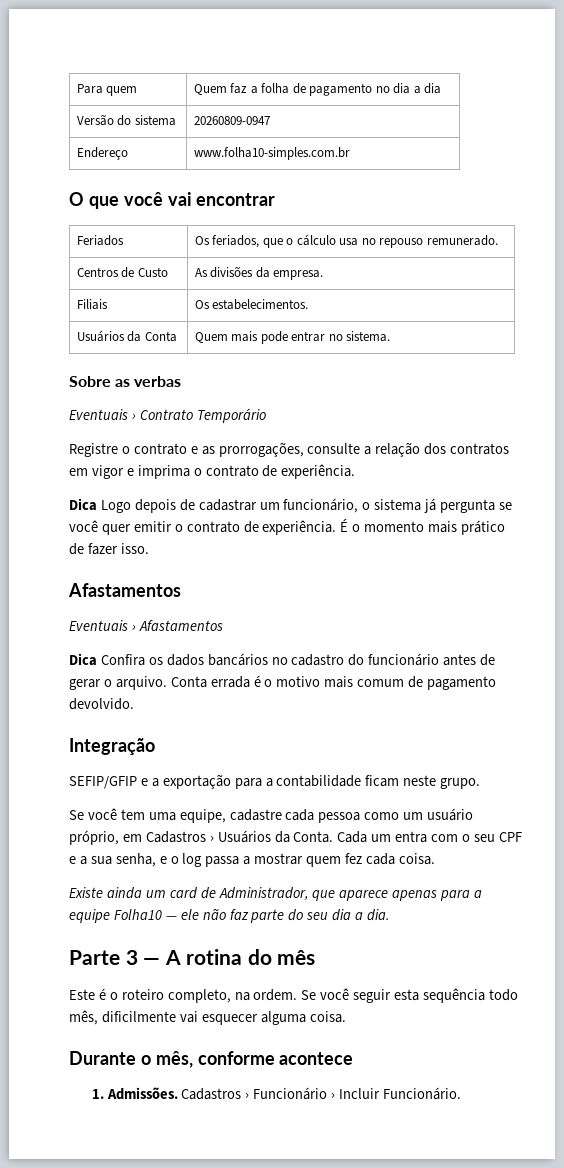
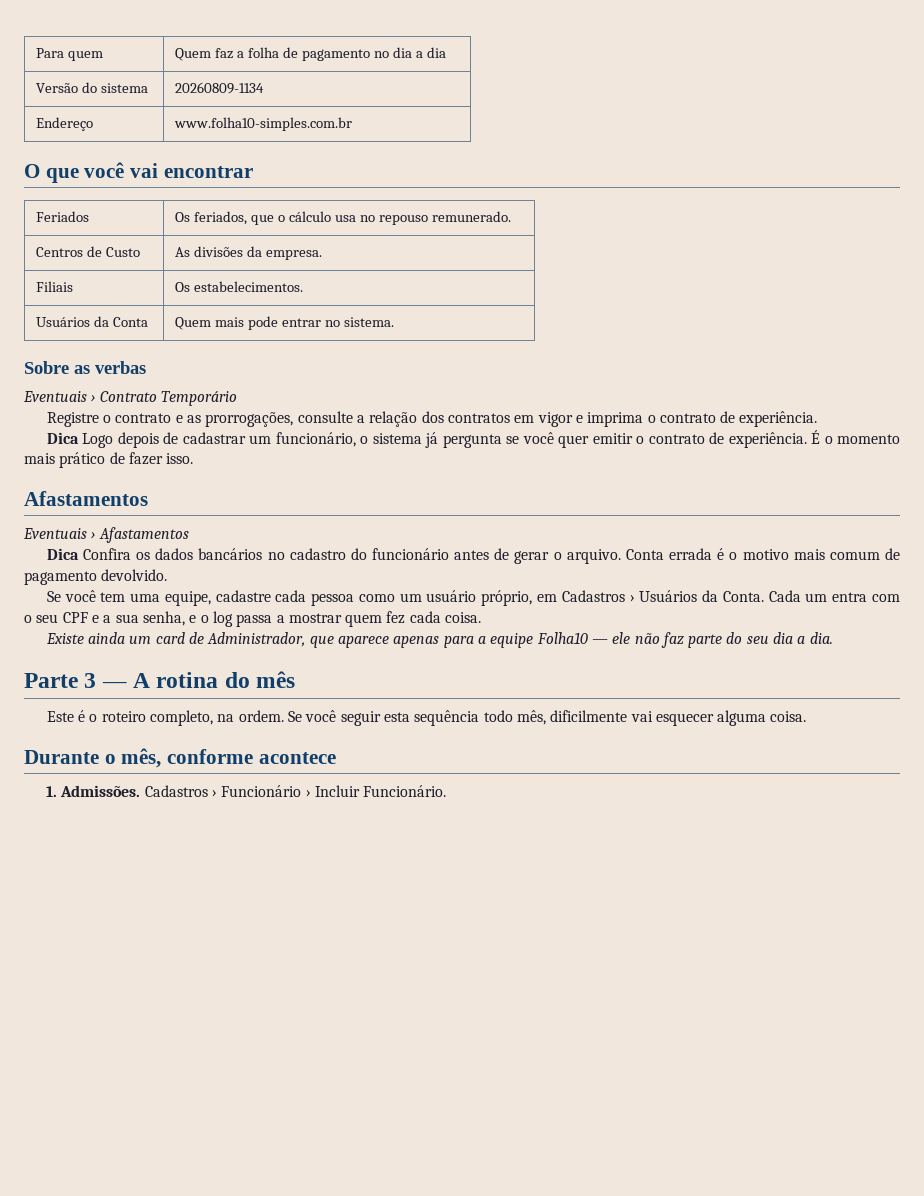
[193,116,270,125] 20260809-0947 -> [175,82,265,94] 20260809-1134
[69,738,155,755] [69,774,481,789] // Integração // SEFIP/GFIP e a exportação para a contabilidade ficam neste grupo. -> (168, 575) none

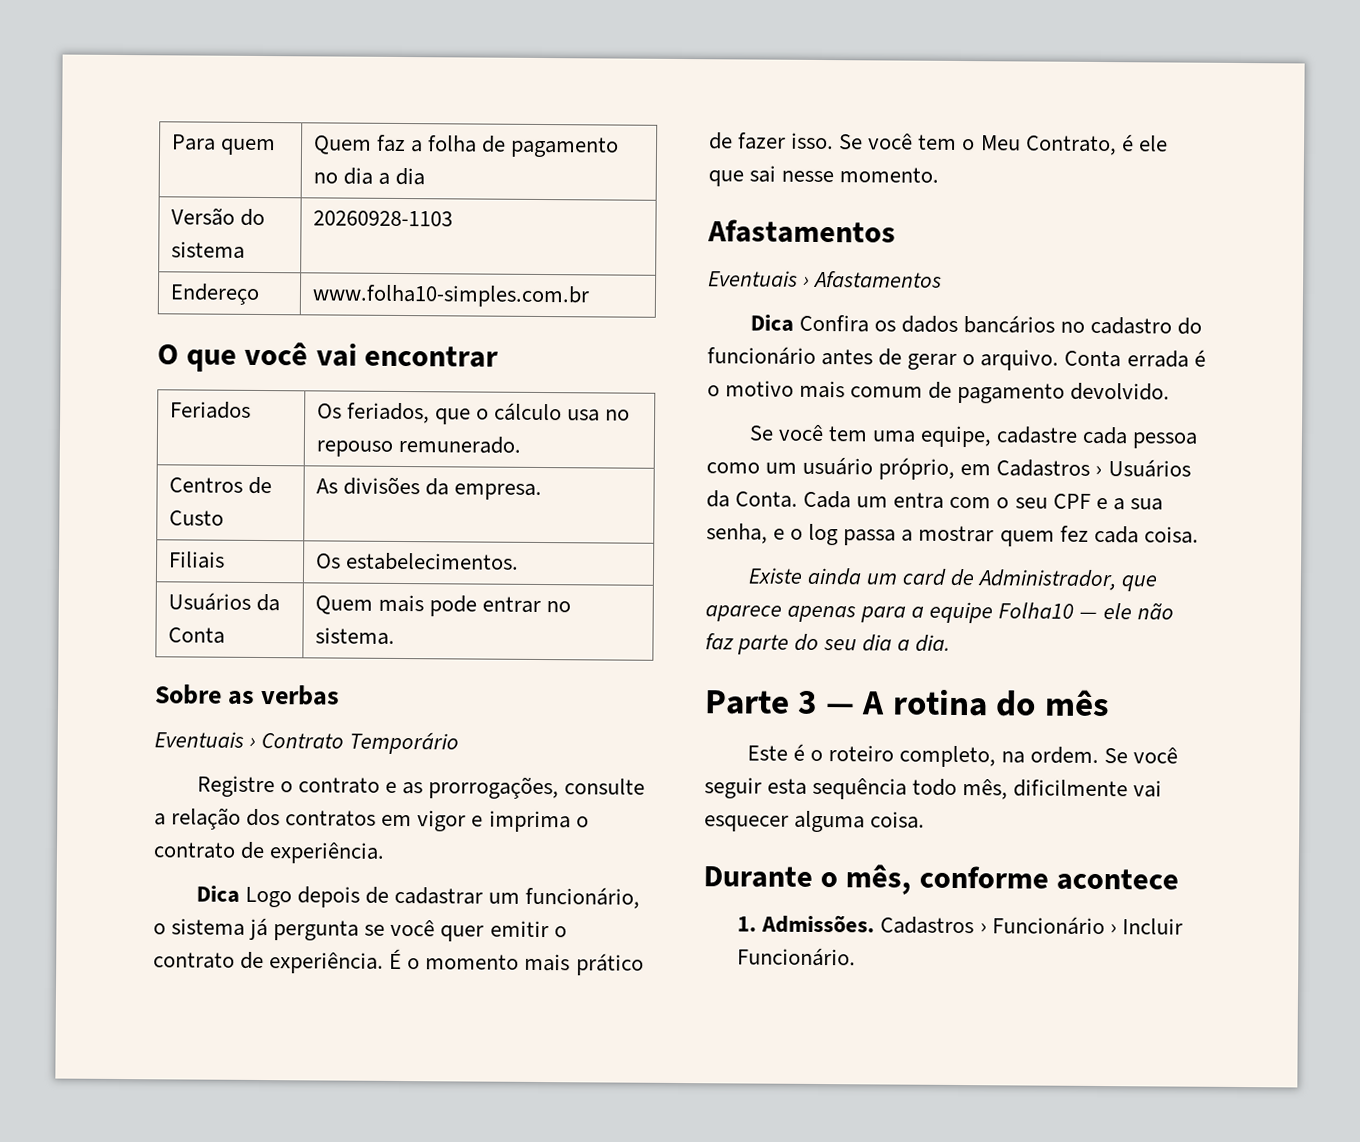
[175,82,265,94] 20260809-1134 -> [312,210,453,227] 20260928-1103
(194, 458) none -> [839,133,1168,156] [708,165,940,187] Se você tem o Meu Contrato, é ele que sai nesse momento.

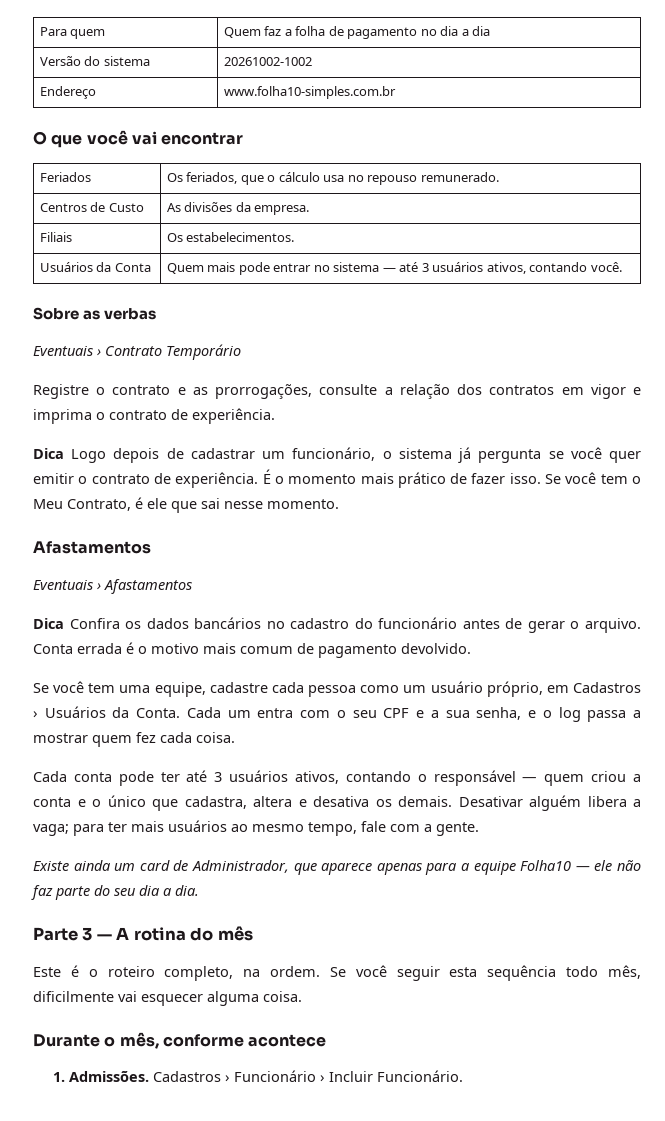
[312,210,453,227] 20260928-1103 -> [223,57,312,66] 20261002-1002
[314,627,395,645] sistema. -> [333,262,622,274] sistema — até 3 usuários ativos, contando você.
(1199, 535) none -> [33,770,641,786] [33,795,641,811] [33,820,479,836] // Cada conta pode ter até 3 usuários ativos, contando o responsável — quem criou a conta e o único que cadastra, altera e desativa os demais. Desativar alguém libera a vaga; para ter mais usuários ao mesmo tempo, fale com a gente.

